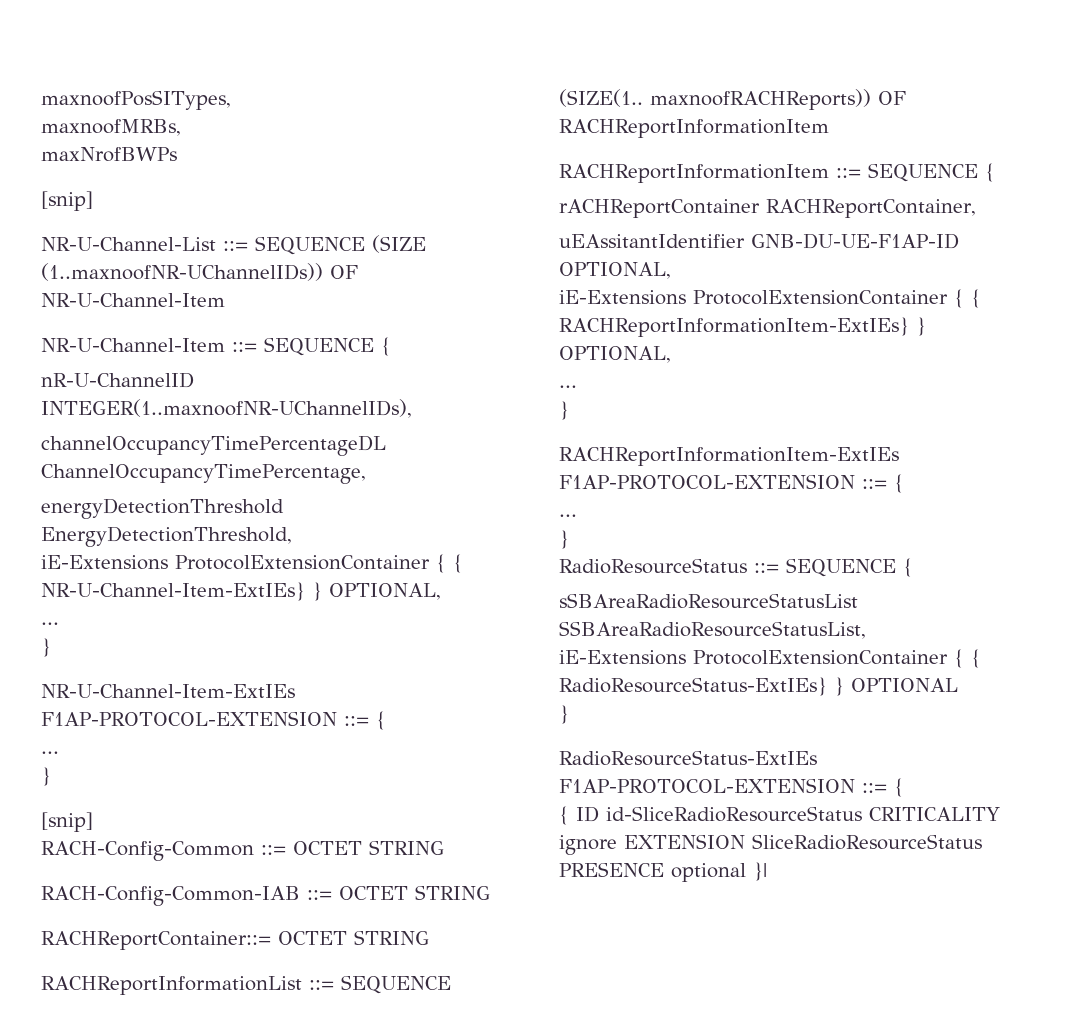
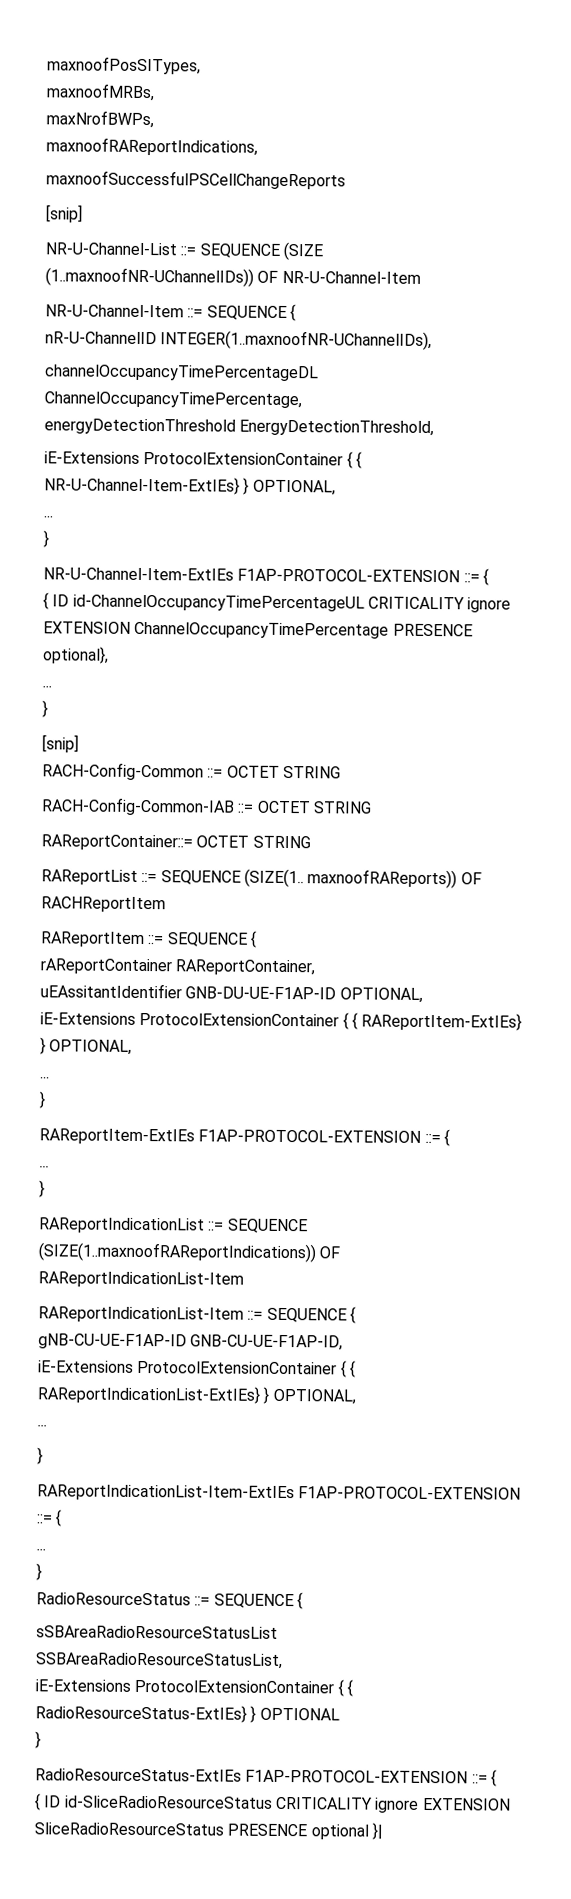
[41,147,177,162] maxNrofBWPs -> [46,110,154,129] [46,137,258,156] [46,170,346,190] maxNrofBWPs, // maxnoofRAReportIndications, // maxnoofSuccessfulPSCellChangeReports
(386, 720) none -> [43,592,512,613] [43,621,473,639] [42,646,109,664] // { ID id-ChannelOccupancyTimePercentageUL CRITICALITY ignore EXTENSION ChannelOccupancyTimePercentage PRESENCE optional},
[41,930,429,950] [41,976,302,995] RACHReportContainer::= OCTET STRING // RACHReportInformationList -> [41,834,311,851] [41,869,138,885] RAReportContainer::= OCTET STRING // RAReportList
[650,89,906,110] [559,119,829,138] [559,163,995,183] [559,199,976,218] maxnoofRACHReports)) OF RACHReportInformationItem // RACHReportInformationItem ::= SEQUENCE { // rACHReportContainer RACHReportContainer, -> [307,869,482,889] [41,896,166,913] [41,930,257,948] [40,958,316,976] maxnoofRAReports)) OF RACHReportItem // RAReportItem ::= SEQUENCE { // rAReportContainer RAReportContainer,
[559,317,926,337] [559,346,671,363] [559,385,577,388] [559,401,569,420] [559,447,899,466] RACHReportInformationItem-ExtIEs} } OPTIONAL, // ... // } // RACHReportInformationItem-ExtIEs -> [361,1012,523,1031] [40,1037,133,1055] [40,1076,50,1079] [39,1091,46,1109] [39,1128,450,1147] [39,1165,49,1168] [39,1180,45,1198] [39,1217,308,1234] [38,1242,341,1263] [38,1271,244,1288] [38,1306,356,1324] [38,1333,344,1351] [38,1360,356,1378] [37,1385,356,1405] [37,1424,47,1427] [37,1447,43,1465] [37,1484,295,1502] RAReportItem-ExtIEs} } OPTIONAL, // ... // } // RAReportItem-ExtIEs F1AP-PROTOCOL-EXTENSION ::= { // ... // } // RAReportIndicationList ::= SEQUENCE (SIZE(1..maxnoofRAReportIndications)) OF RAReportIndicationList-Item // RAReportIndicationList-Item ::= SEQUENCE { // gNB-CU-UE-F1AP-ID GNB-CU-UE-F1AP-ID, // iE-Extensions ProtocolExtensionContainer { { RAReportIndicationList-ExtIEs} } OPTIONAL, // ... // } // RAReportIndicationList-Item-ExtIEs

